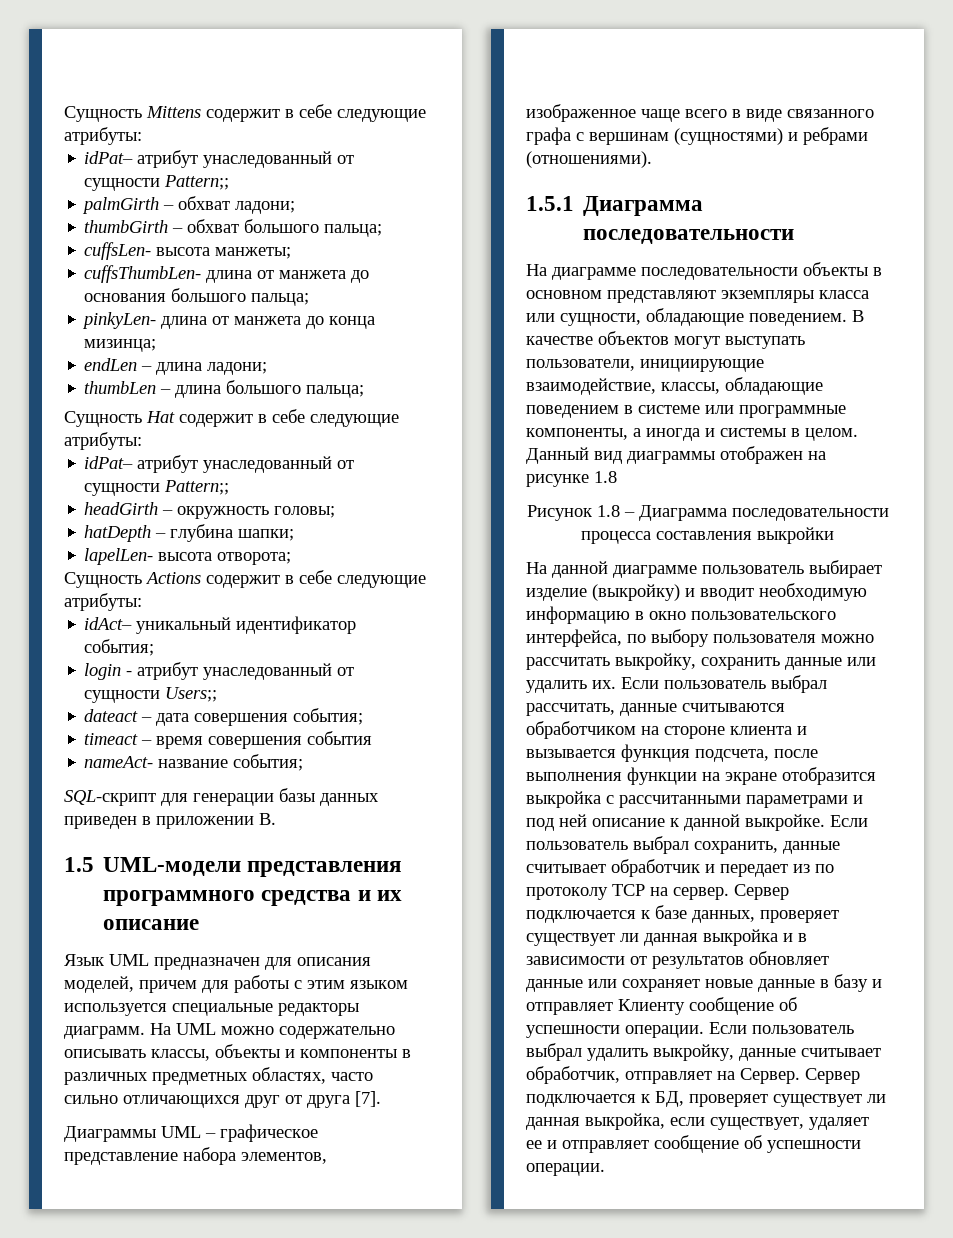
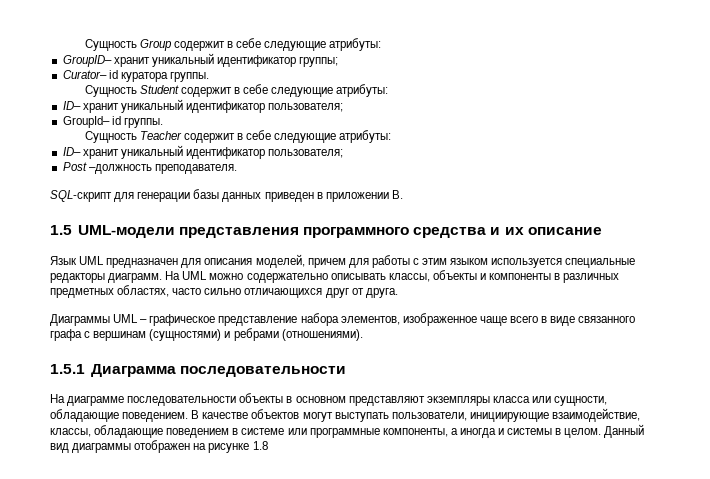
[64,104,426,122] [64,127,142,145] [84,150,355,168] [84,175,230,191] [82,196,296,214] [84,219,383,237] [84,242,292,260] [84,265,370,283] [84,288,310,306] [82,312,376,329] [84,339,157,352] [84,358,268,375] [84,380,365,398] [64,409,399,427] [64,432,142,450] [84,455,355,473] [84,480,230,496] [84,502,336,519] [84,524,295,542] [84,548,292,565] [64,570,426,588] [64,593,142,611] [84,616,357,634] [84,639,155,656] [84,662,355,680] [84,687,218,703] [84,708,364,726] [84,731,373,749] [84,754,304,771] Сущность Mittens содержит в себе следующие атрибуты: // idPat– атрибут унаследованный от сущности Pattern;; // palmGirth – обхват ладони; // thumbGirth – обхват большого пальца; // cuffsLen- высота манжеты; // cuffsThumbLen- длина от манжета до основания большого пальца; // pinkyLen- длина от манжета до конца мизинца; // endLen – длина ладони; // thumbLen – длина большого пальца; // Сущность Hat содержит в себе следующие атрибуты: // idPat– атрибут унаследованный от сущности Pattern;; // headGirth – окружность головы; // hatDepth – глубина шапки; // lapelLen- высота отворота; // Сущность Actions содержит в себе следующие атрибуты: // idAct– уникальный идентификатор события; // login - атрибут унаследованный от сущности Users;; // dateact – дата совершения события; // timeact – время совершения события // nameAct- название события; -> [84,38,382,51] [62,53,339,67] [62,70,209,82] [84,84,389,97] [62,99,344,113] [62,116,163,128] [84,130,392,143] [62,145,344,159] [62,162,237,174] Сущность Group содержит в себе следующие атрибуты: // GroupID– хранит уникальный идентификатор группы; // Curator– id куратора группы. // Сущность Student содержит в себе следующие атрибуты: // ID– хранит уникальный идентификатор пользователя; // GroupId– id группы. // Сущность Teacher содержит в себе следующие атрибуты: // ID– хранит уникальный идентификатор пользователя; // Post –должность преподавателя.
[307,1091,381,1108] друга [7]. -> [365,288,398,298] друга.
[526,505,889,521] [581,527,834,544] [526,560,882,578] [526,583,867,601] [526,606,836,624] [526,629,874,647] [526,653,876,670] [526,675,827,693] [526,703,785,716] [526,721,807,739] [526,744,818,762] [526,767,876,785] [526,791,863,808] [526,814,868,831] [526,836,840,854] [526,859,834,877] [526,884,789,900] [526,905,839,923] [526,929,807,946] [526,951,829,969] [526,974,882,992] [526,997,797,1015] [526,1022,854,1038] [526,1043,881,1061] [526,1066,860,1084] [526,1091,886,1107] [526,1113,869,1130] [526,1135,861,1153] [526,1163,605,1176] // Рисунок 1.8 – Диаграмма последовательности процесса составления выкройки // На данной диаграмме пользователь выбирает изделие (выкройку) и вводит необходимую информацию в окно пользовательского интерфейса, по выбору пользователя можно рассчитать выкройку, сохранить данные или удалить их. Если пользователь выбрал рассчитать, данные считываются обработчиком на стороне клиента и вызывается функция подсчета, после выполнения функции на экране отобразится выкройка с рассчитанными параметрами и под ней описание к данной выкройке. Если пользователь выбрал сохранить, данные считывает обработчик и передает из по протоколу TCP на сервер. Сервер подключается к базе данных, проверяет существует ли данная выкройка и в зависимости от результатов обновляет данные или сохраняет новые данные в базу и отправляет Клиенту сообщение об успешности операции. Если пользователь выбрал удалить выкройку, данные считывает обработчик, отправляет на Сервер. Сервер подключается к БД, проверяет существует ли данная выкройка, если существует, удаляет ее и отправляет сообщение об успешности операции. -> (268, 445) none

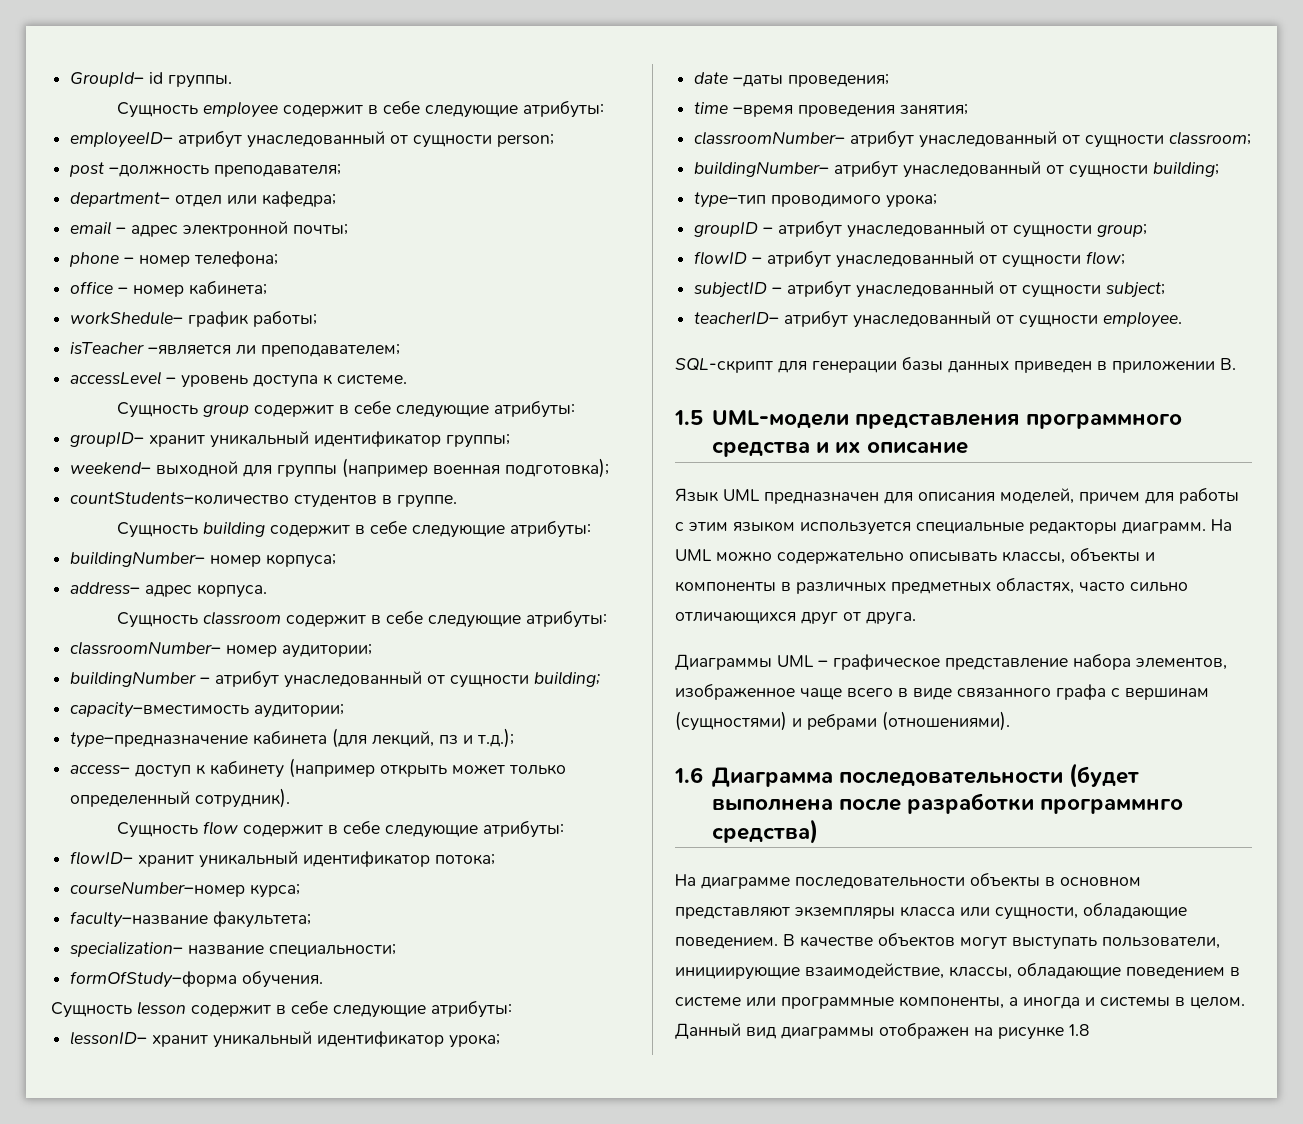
[84,38,382,51] [62,53,339,67] [62,70,209,82] [84,84,389,97] [62,99,344,113] [62,116,163,128] [84,130,392,143] [62,145,344,159] [62,162,237,174] Сущность Group содержит в себе следующие атрибуты: // GroupID– хранит уникальный идентификатор группы; // Curator– id куратора группы. // Сущность Student содержит в себе следующие атрибуты: // ID– хранит уникальный идентификатор пользователя; // GroupId– id группы. // Сущность Teacher содержит в себе следующие атрибуты: // ID– хранит уникальный идентификатор пользователя; // Post –должность преподавателя. -> [70,72,233,88] [117,100,605,118] [70,130,555,148] [69,162,342,177] [70,191,337,207] [70,221,349,237] [69,251,279,267] [70,280,268,297] [70,310,318,327] [70,342,401,357] [70,371,408,388] [117,400,576,418] [70,431,511,448] [70,458,610,478] [70,492,458,508] [117,520,592,538] [70,551,337,568] [70,582,268,598] [117,610,608,628] [70,641,373,658] [70,670,601,688] [70,702,345,718] [70,728,515,748] [70,758,567,778] [70,788,291,808] [117,820,565,838] [70,851,496,868] [70,881,301,898] [70,911,312,928] [70,941,397,957] [70,970,324,988] [51,1000,512,1018] [70,1031,501,1048] [694,72,890,87] [694,102,969,117] [694,130,1252,148] [694,160,1220,178] [694,192,938,208] [694,220,1148,238] [694,250,1126,268] [694,280,1166,298] [694,310,1183,328] GroupId– id группы. // Сущность employee содержит в себе следующие атрибуты: // employeeID– атрибут унаследованный от сущности person; // post –должность преподавателя; // department– отдел или кафедра; // email – адрес электронной почты; // phone – номер телефона; // office – номер кабинета; // workShedule– график работы; // isTeacher –является ли преподавателем; // accessLevel – уровень доступа к системе. // Сущность group содержит в себе следующие атрибуты: // groupID– хранит уникальный идентификатор группы; // weekend– выходной для группы (например военная подготовка); // countStudents–количество студентов в группе. // Сущность building содержит в себе следующие атрибуты: // buildingNumber– номер корпуса; // address– адрес корпуса. // Сущность classroom содержит в себе следующие атрибуты: // classroomNumber– номер аудитории; // buildingNumber – атрибут унаследованный от сущности building; // capacity–вместимость аудитории; // type–предназначение кабинета (для лекций, пз и т.д.); // access– доступ к кабинету (например открыть может только определенный сотрудник). // Сущность flow содержит в себе следующие атрибуты: // flowID– хранит уникальный идентификатор потока; // courseNumber–номер курса; // faculty–название факультета; // specialization– название специальности; // formOfStudy–форма обучения. // Сущность lesson содержит в себе следующие атрибуты: // lessonID– хранит уникальный идентификатор урока; // date –даты проведения; // time –время проведения занятия; // classroomNumber– атрибут унаследованный от сущности classroom; // buildingNumber– атрибут унаследованный от сущности building; // type–тип проводимого урока; // groupID – атрибут унаследованный от сущности group; // flowID – атрибут унаследованный от сущности flow; // subjectID – атрибут унаследованный от сущности subject; // teacherID– атрибут унаследованный от сущности employee.
[50,364,85,374] 1.5.1 -> [674,767,703,783] 1.6
(346, 371) none -> [1068,763,1139,788] [711,793,1183,814] [711,819,818,844] (будет выполнена после разработки программнго средства)

